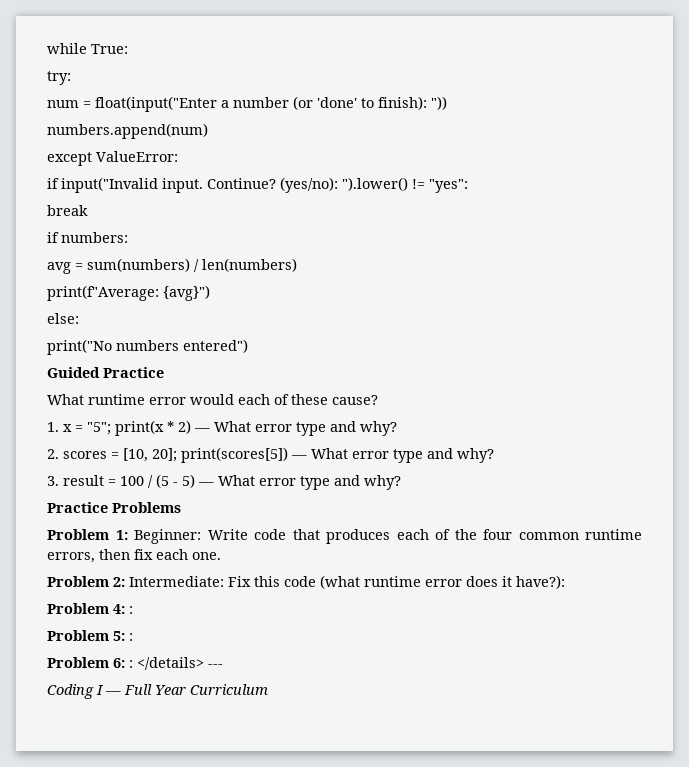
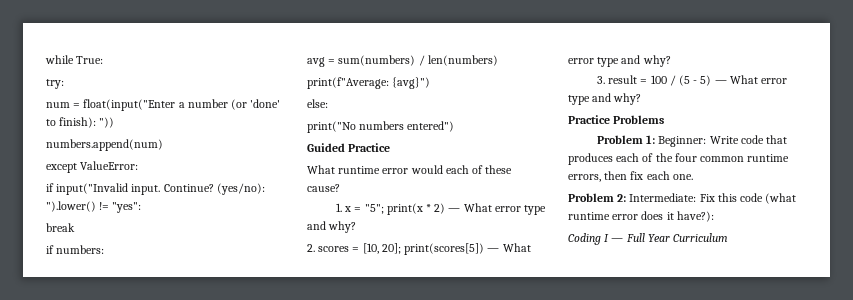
[47,603,133,614] [47,630,133,641] [47,657,223,670] // Problem 4: : // Problem 5: : // Problem 6: : </details> --- -> (714, 216) none

